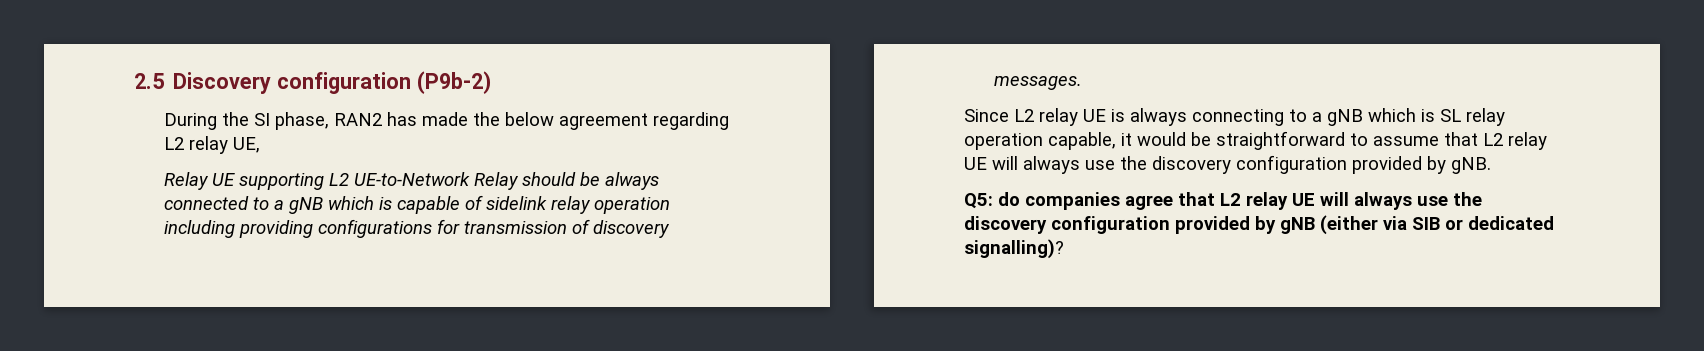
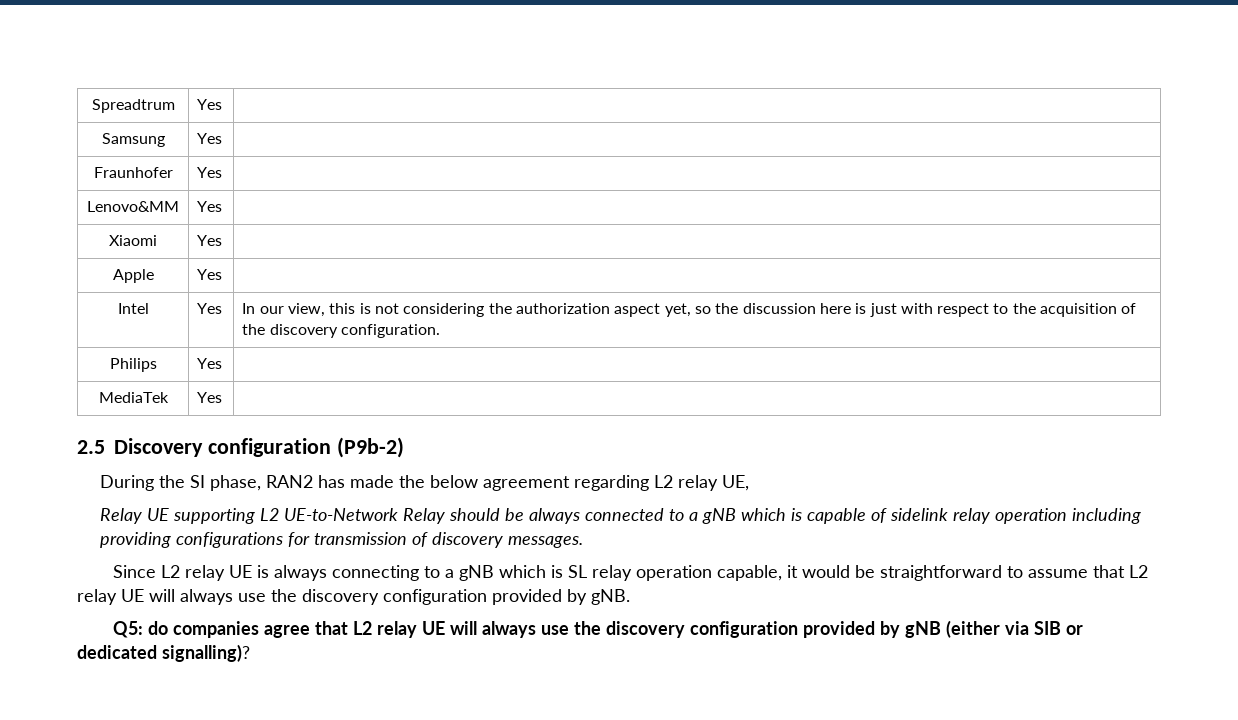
(134, 81) none -> [91,99,175,113] [197,99,223,110] [101,133,165,147] [197,133,223,144] [93,167,173,178] [197,167,223,178] [87,201,179,212] [197,201,223,212] [109,235,157,246] [197,235,223,246] [112,269,154,283] [197,269,223,280] [117,303,149,314] [197,303,223,314] [242,303,1137,317] [242,324,441,338] [109,358,157,372] [197,358,223,369] [98,392,169,403] [197,392,223,403] Spreadtrum | Yes | // Samsung | Yes | // Fraunhofer | Yes | // Lenovo&MM | Yes | // Xiaomi | Yes | // Apple | Yes | // Intel | Yes | In our view, this is not considering the authorization aspect yet, so the discussion here is just with respect to the acquisition of the discovery configuration. // Philips | Yes | // MediaTek | Yes | //

